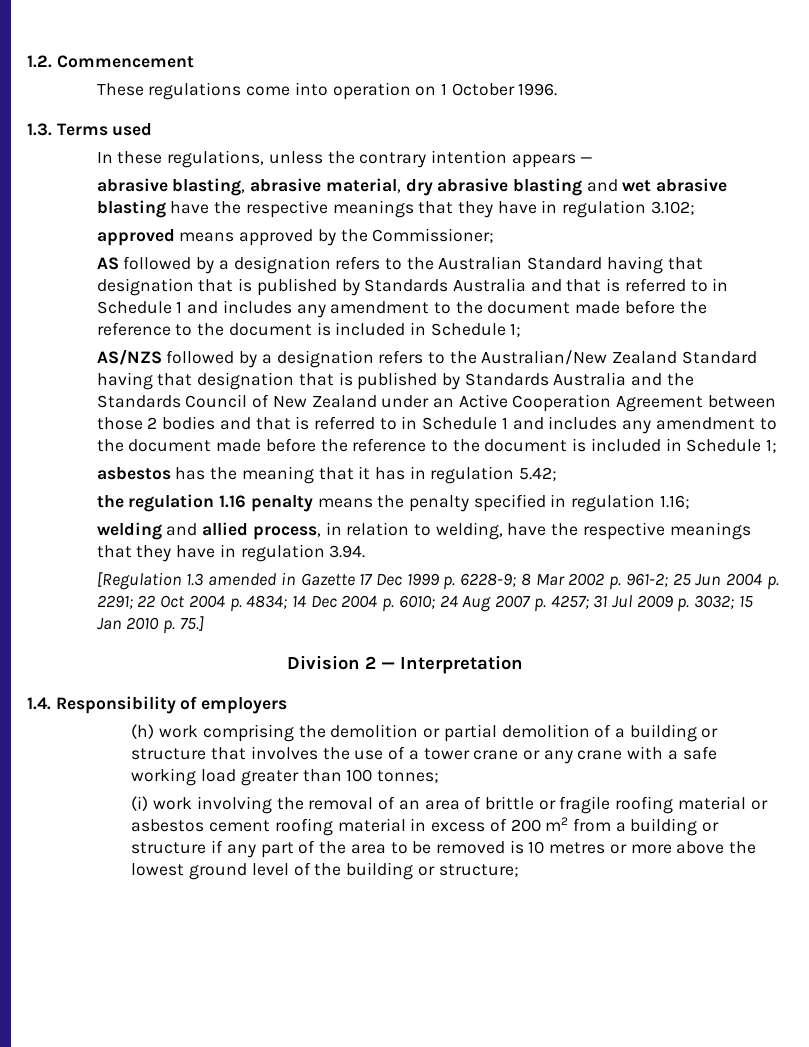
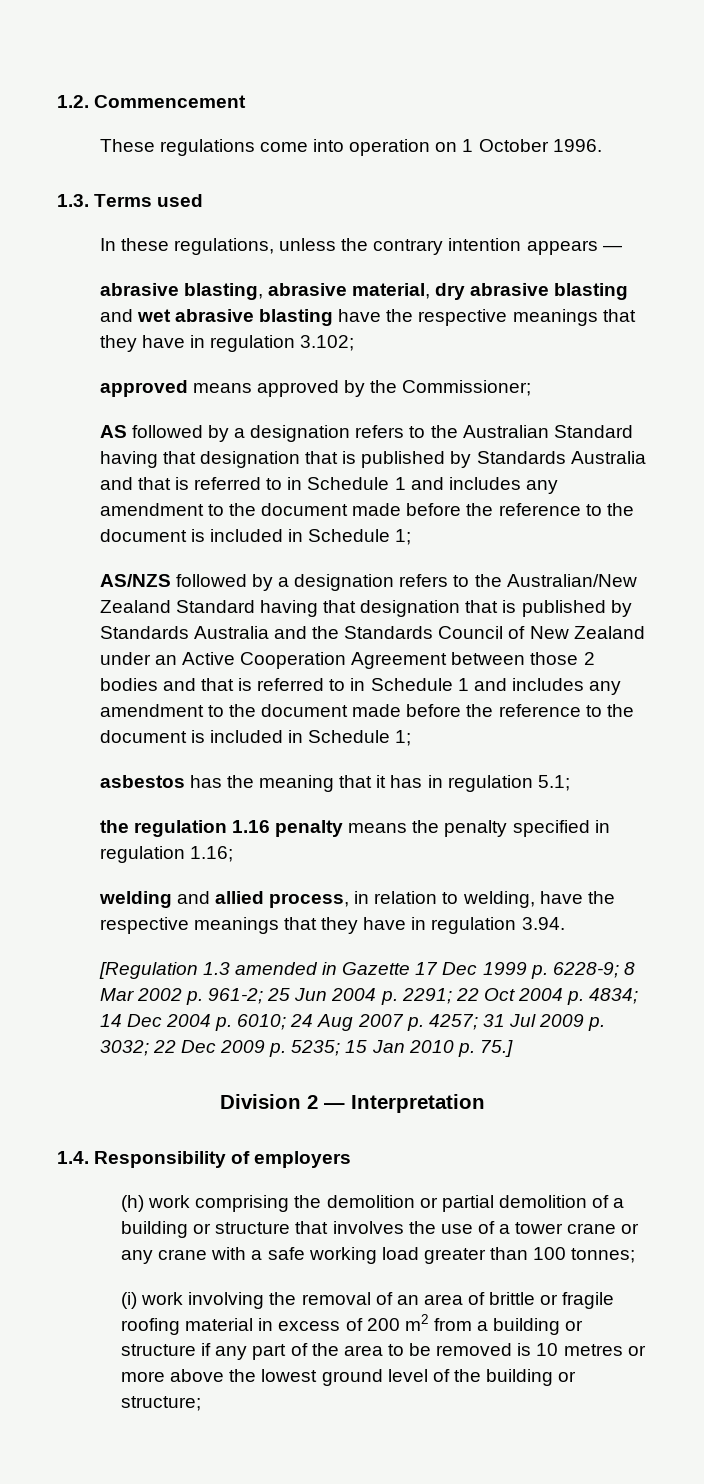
[519,467,558,481] 5.42; -> [537,775,570,791] 5.1;
(735, 602) none -> [152,1040,341,1057] 22 Dec 2009 p. 5235;
[750,800,768,810] [131,818,406,836] or asbestos cement roofing material -> (254, 1324) none

